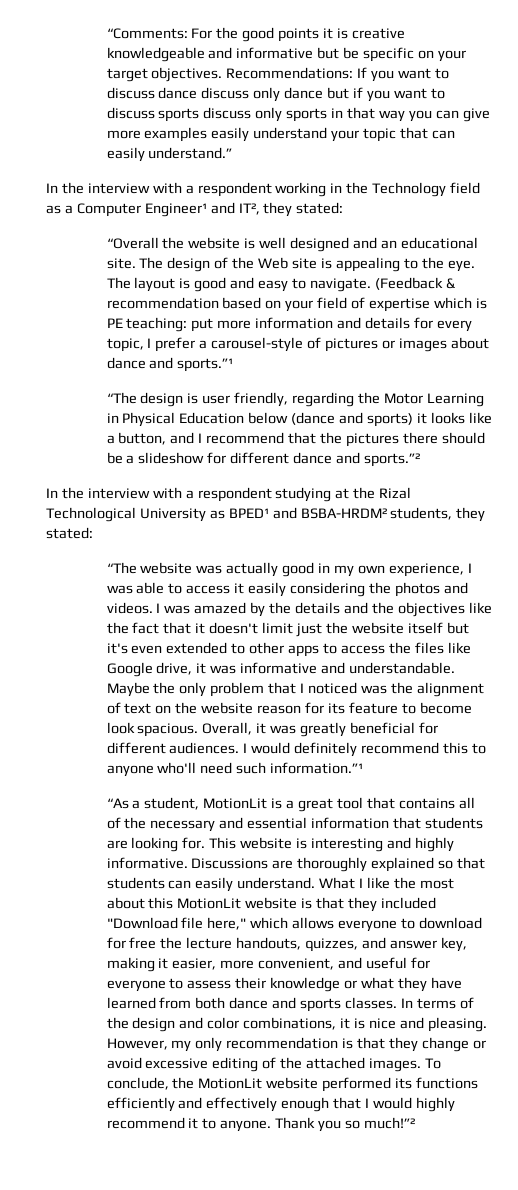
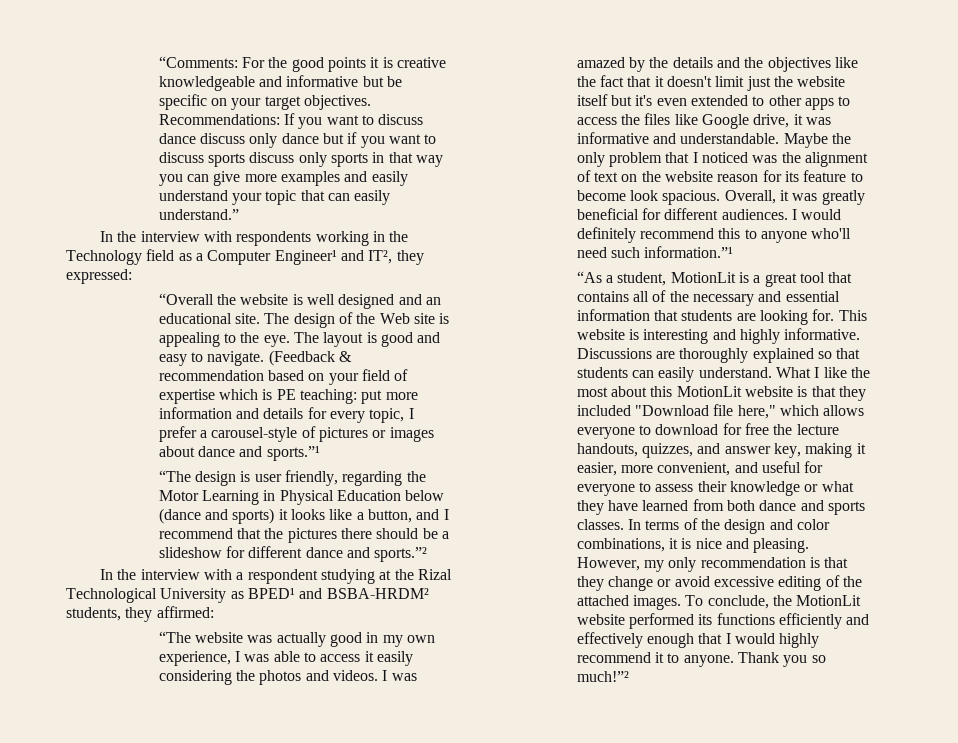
(208, 134) none -> [344,171,368,182] and
[185,182,272,197] a respondent -> [236,231,312,246] respondents
[296,202,344,214] stated: -> [66,269,132,284] expressed:
[46,527,93,539] stated: -> [156,606,214,618] affirmed:

